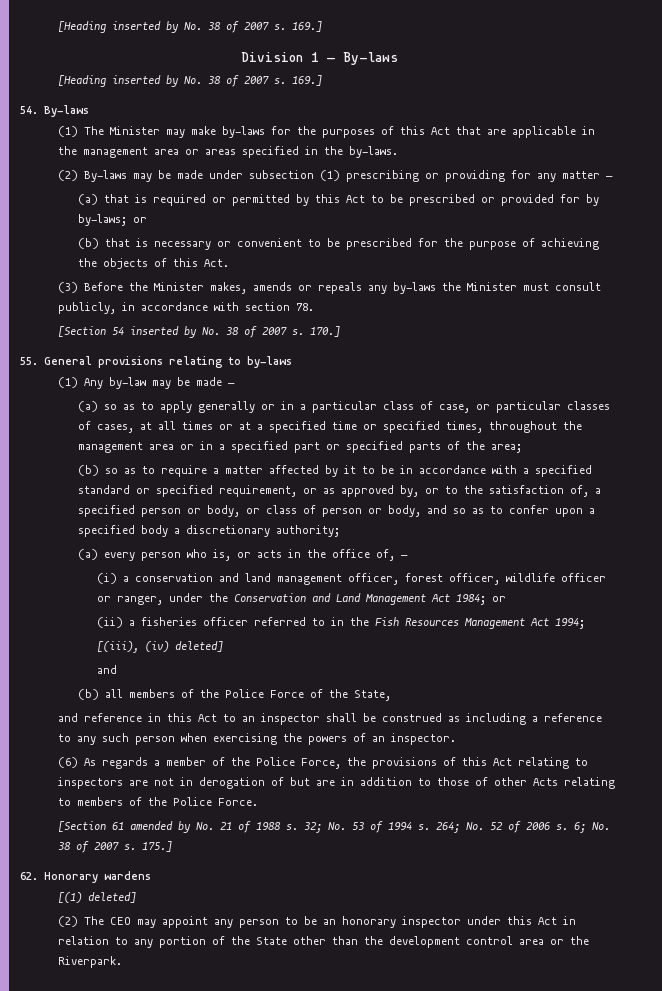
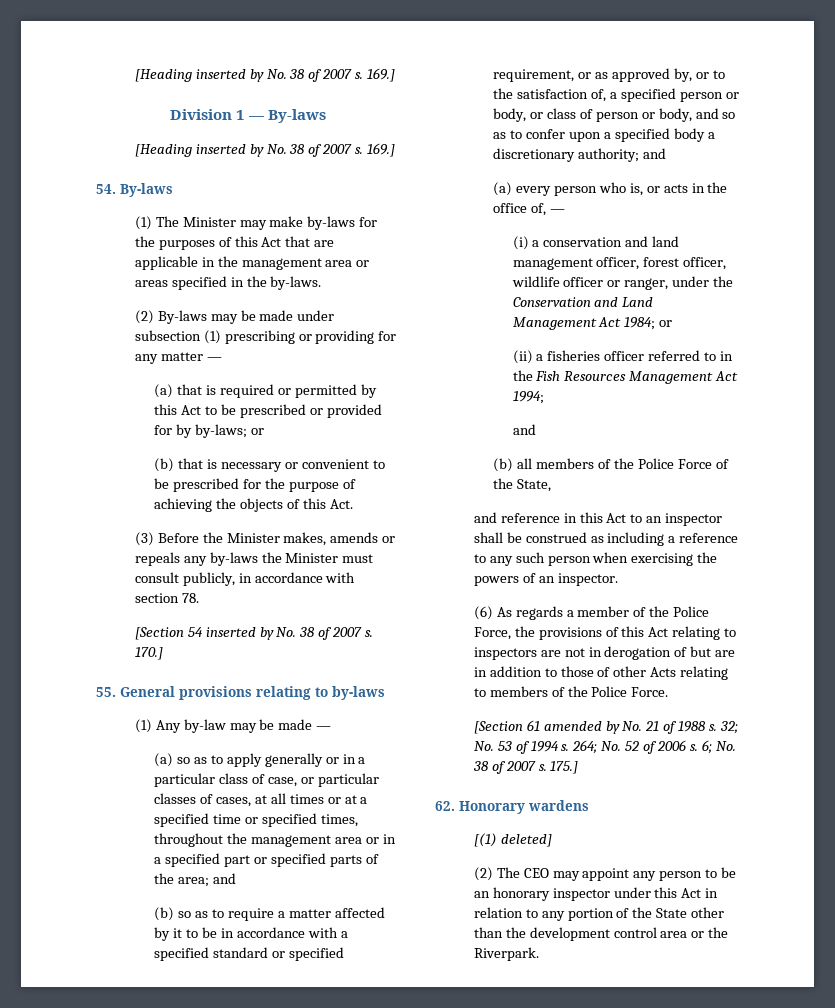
(522, 448) none -> [213,873,237,884] and
(340, 531) none -> [643,148,667,159] and
[96,641,223,653] // [(iii), (iv) deleted] -> (544, 397) none

